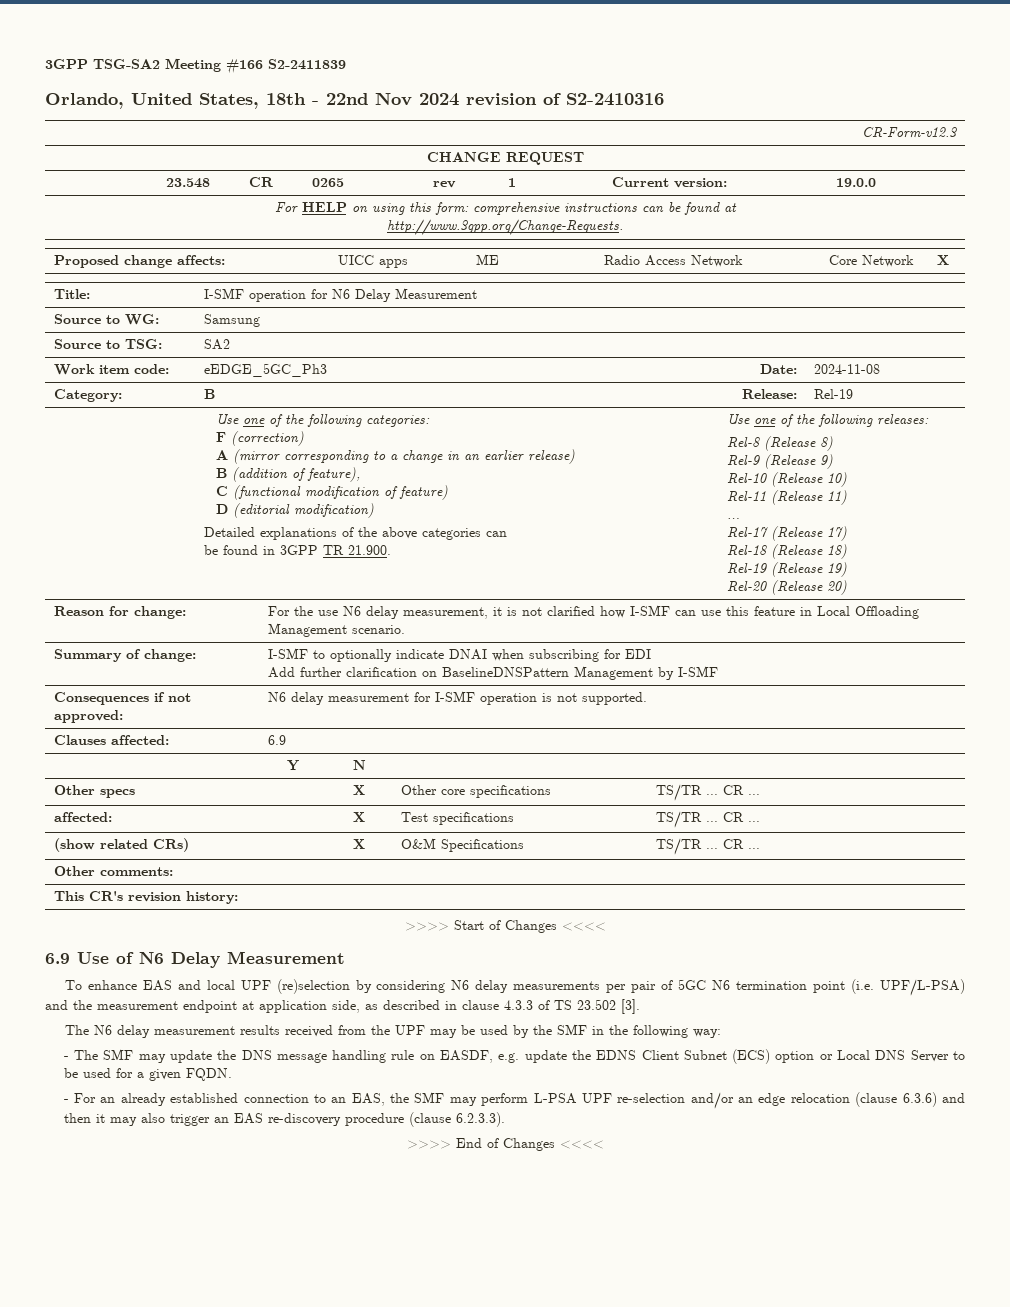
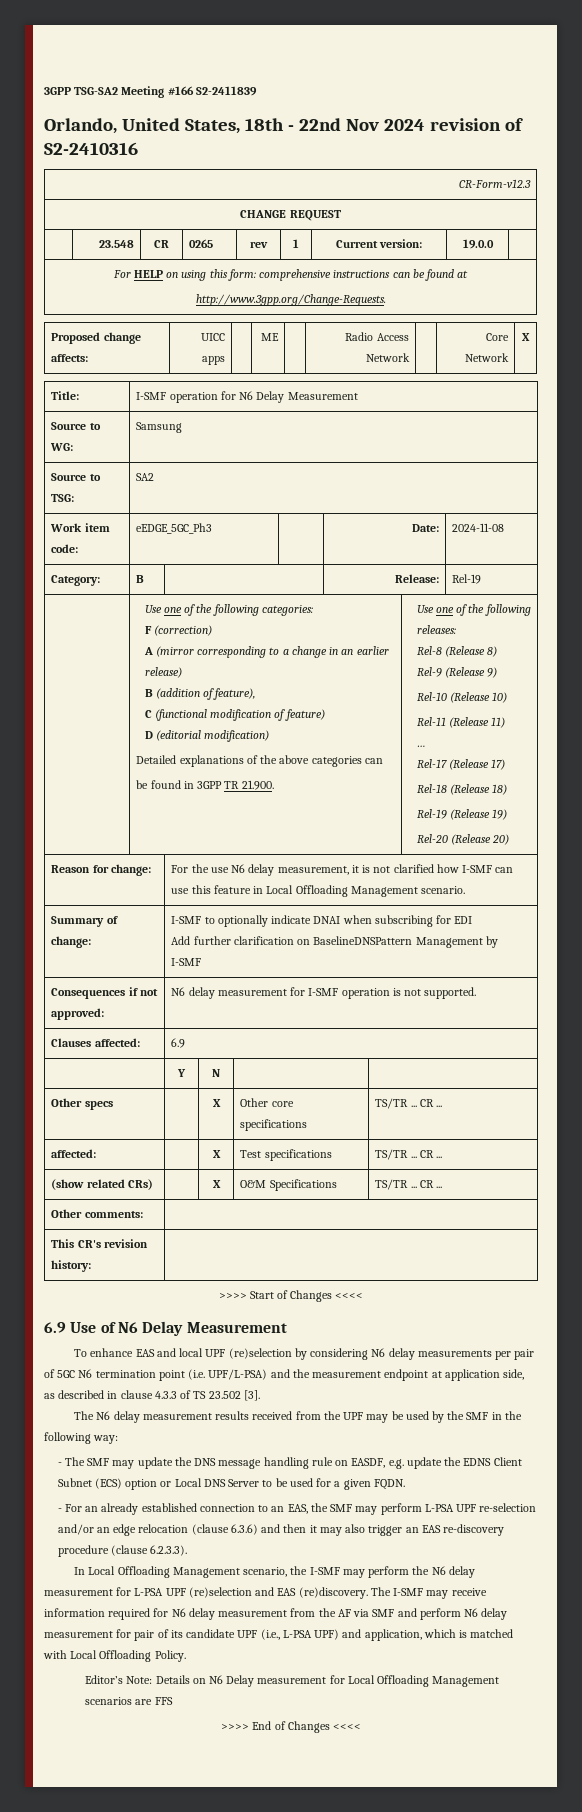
(505, 1119) none -> [74,1566,475,1578] [44,1587,487,1599] [44,1608,508,1620] [44,1629,514,1641] [43,1650,186,1662] [85,1675,500,1687] [85,1697,173,1705] // In Local Offloading Management scenario, the I-SMF may perform the N6 delay measurement for L-PSA UPF (re)selection and EAS (re)discovery. The I-SMF may receive information required for N6 delay measurement from the AF via SMF and perform N6 delay measurement for pair of its candidate UPF (i.e., L-PSA UPF) and application, which is matched with Local Offloading Policy. // Editor’s Note: Details on N6 Delay measurement for Local Offloading Management scenarios are FFS

